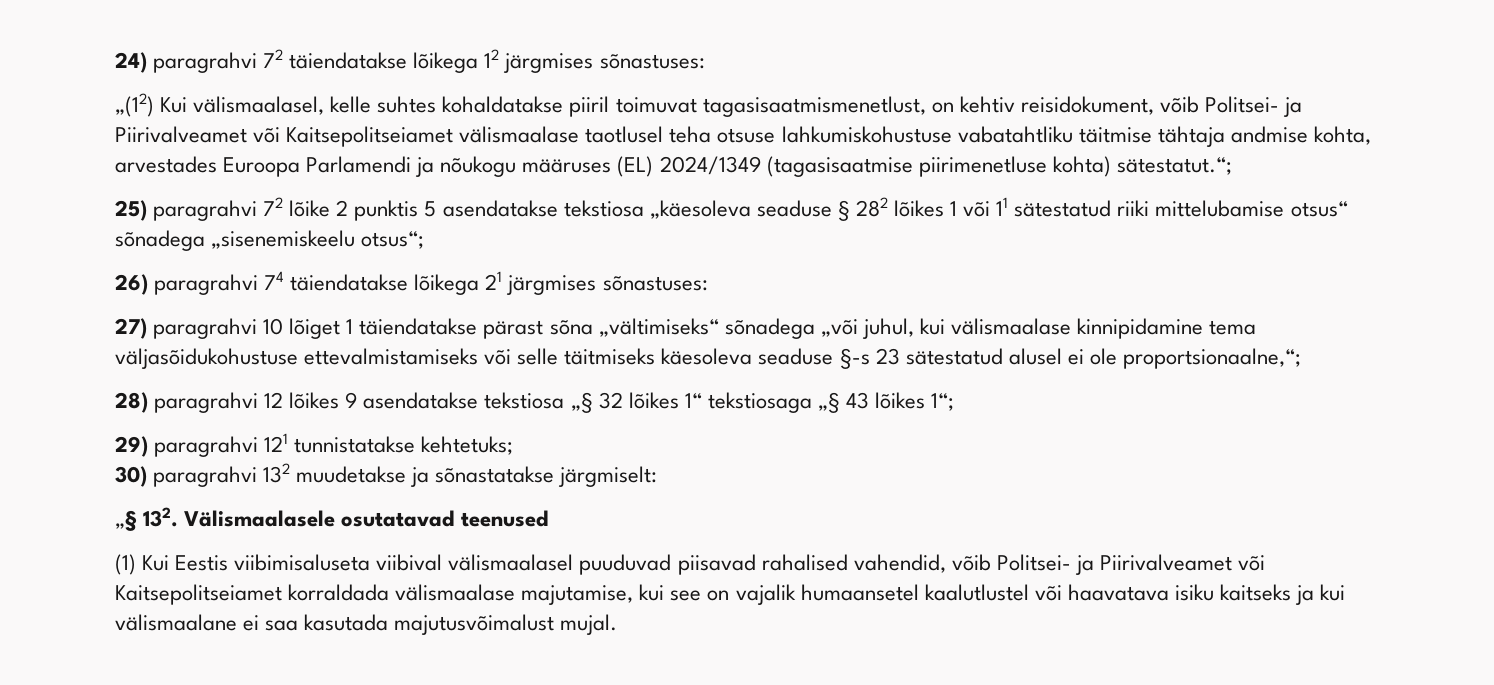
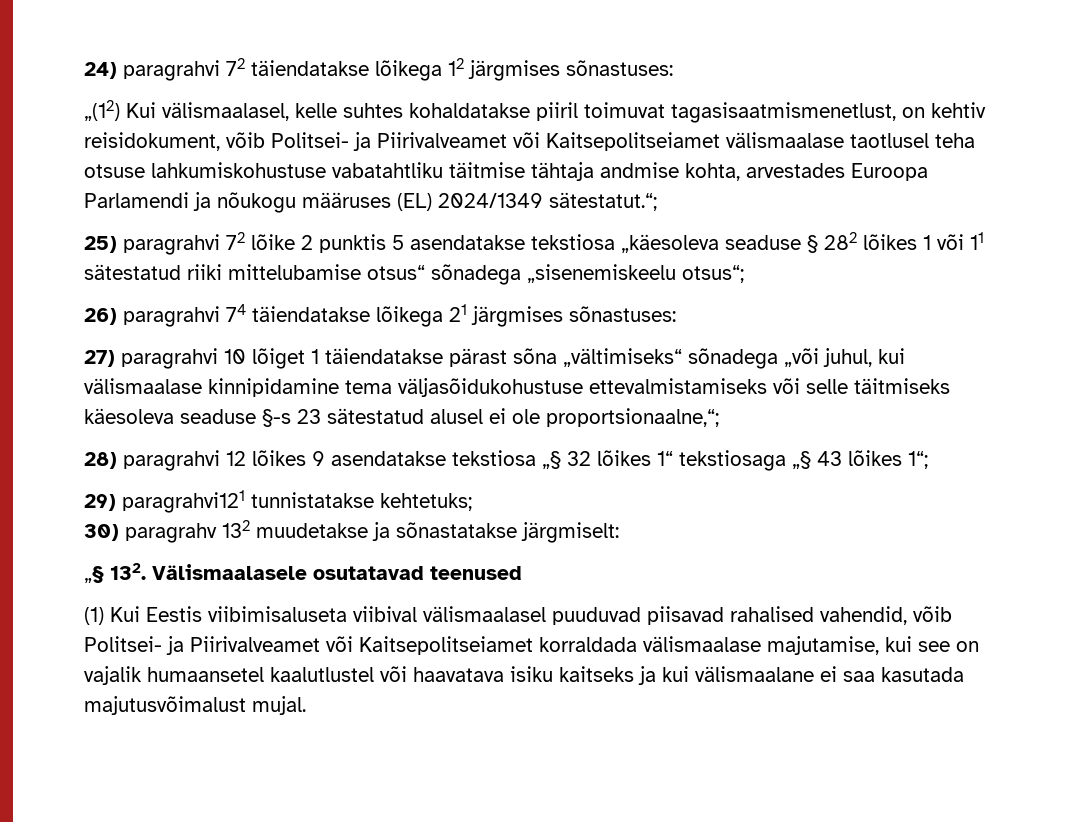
[766,156,1111,177] (tagasisaatmise piirimenetluse kohta) -> (543, 200) none
[154,433,289,457] paragrahvi 121 -> [122,490,245,513] paragrahvi121
[153,466,258,487] paragrahvi -> [125,523,217,543] paragrahv

